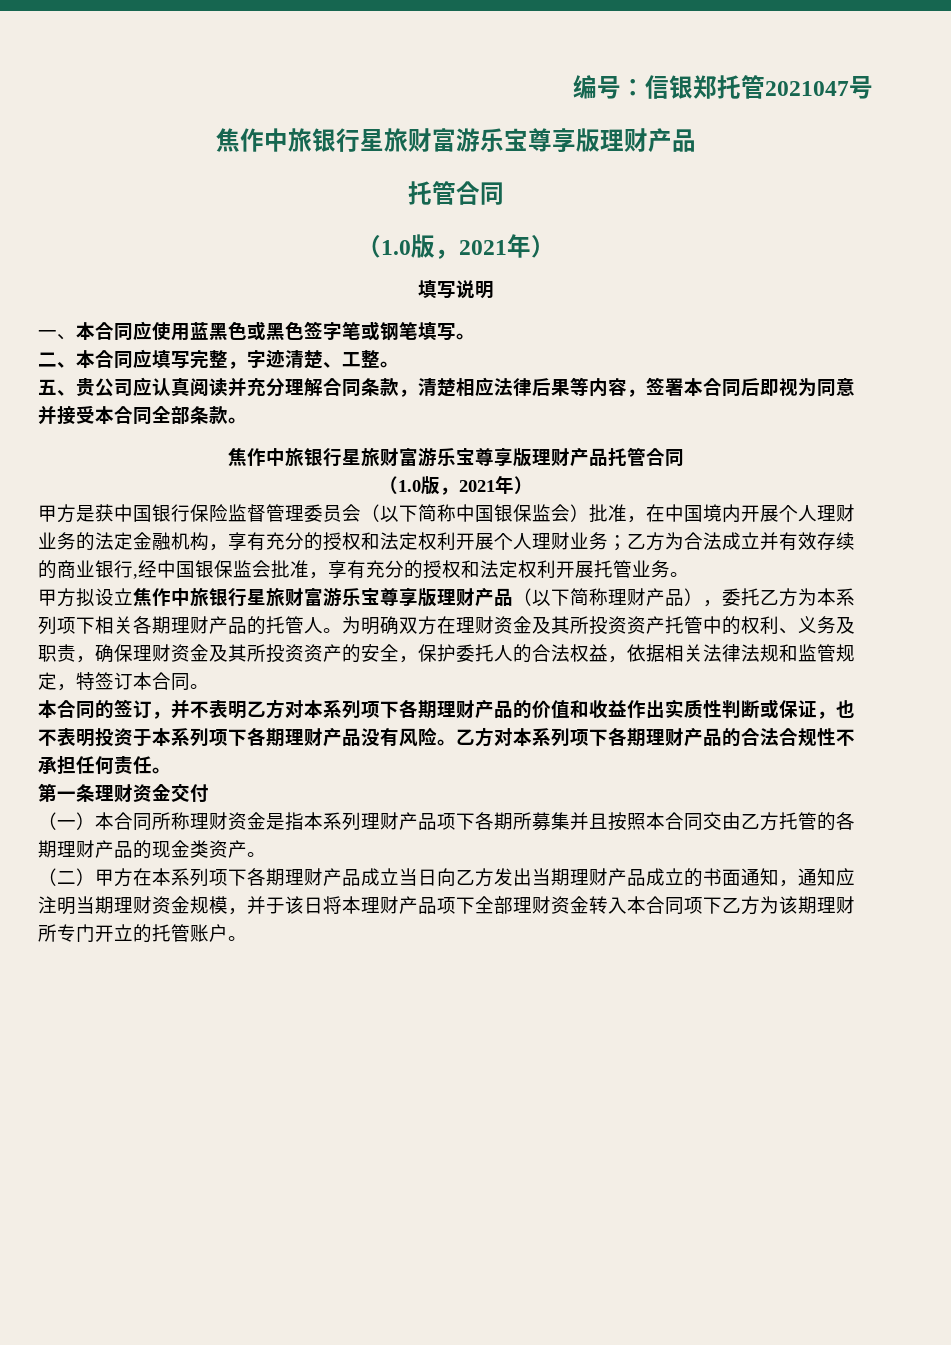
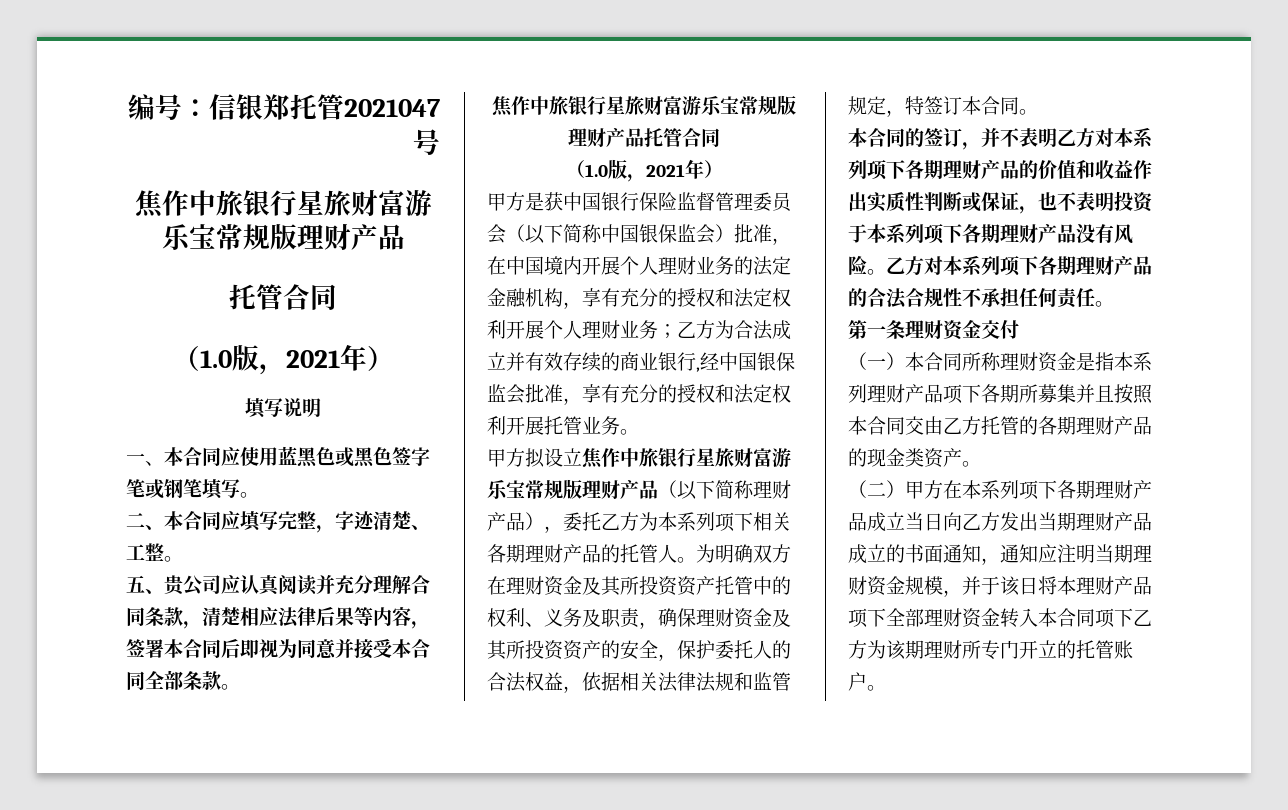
[527,128,576,152] 尊享 -> [215,224,270,250] 常规
[474,447,513,466] 尊享 -> [739,96,777,115] 常规
[380,587,418,606] 尊享 -> [525,480,563,499] 常规

